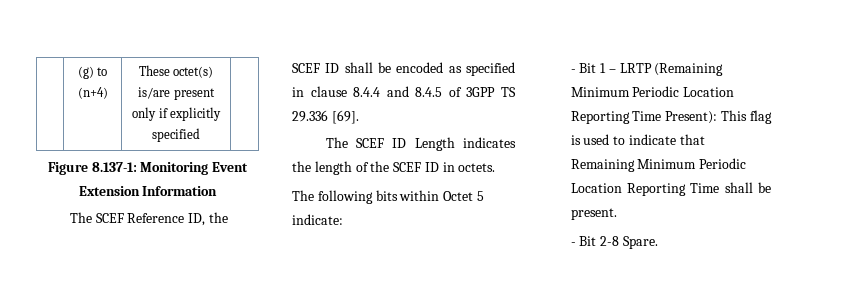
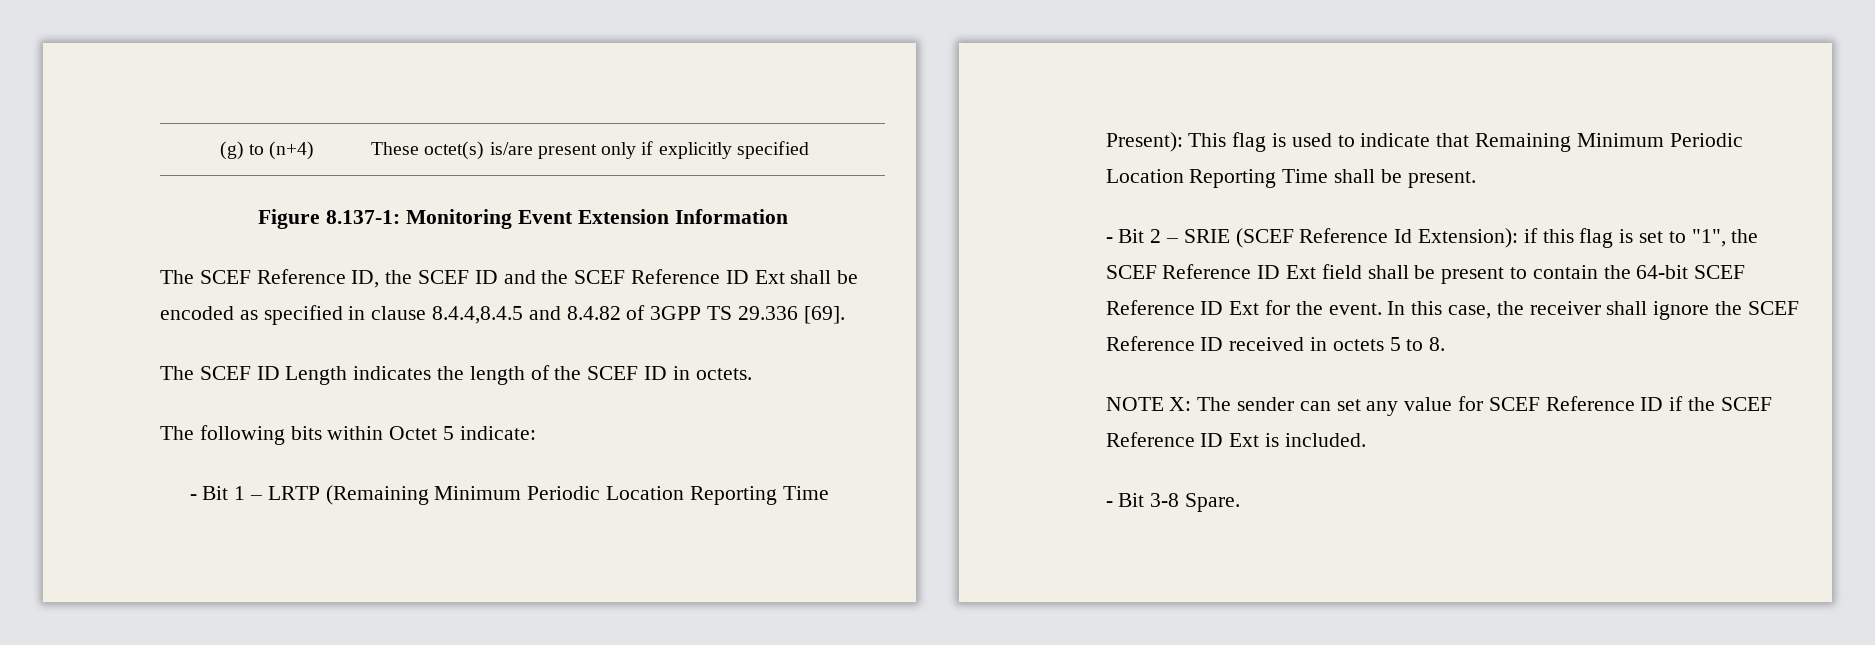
(340, 68) none -> [503,269,785,284] and the SCEF Reference ID Ext
[353,86,443,97] 8.4.4 and 8.4.5 -> [432,306,621,324] 8.4.4,8.4.5 and 8.4.82
[600,236,620,246] 2-8 -> [1150,228,1759,248] [1105,264,1746,284] [1105,300,1799,320] [1105,336,1446,351] [1105,396,1772,416] [1105,432,1366,447] [1105,493,1180,507] 2 – SRIE (SCEF Reference Id Extension): if this flag is set to "1", the SCEF Reference ID Ext field shall be present to contain the 64-bit SCEF Reference ID Ext for the event. In this case, the receiver shall ignore the SCEF Reference ID received in octets 5 to 8. // NOTE X: The sender can set any value for SCEF Reference ID if the SCEF Reference ID Ext is included. // - Bit 3-8

